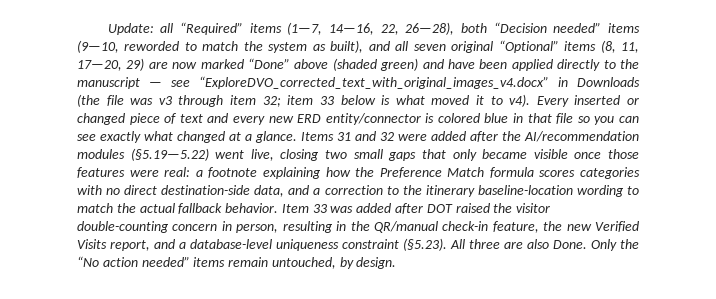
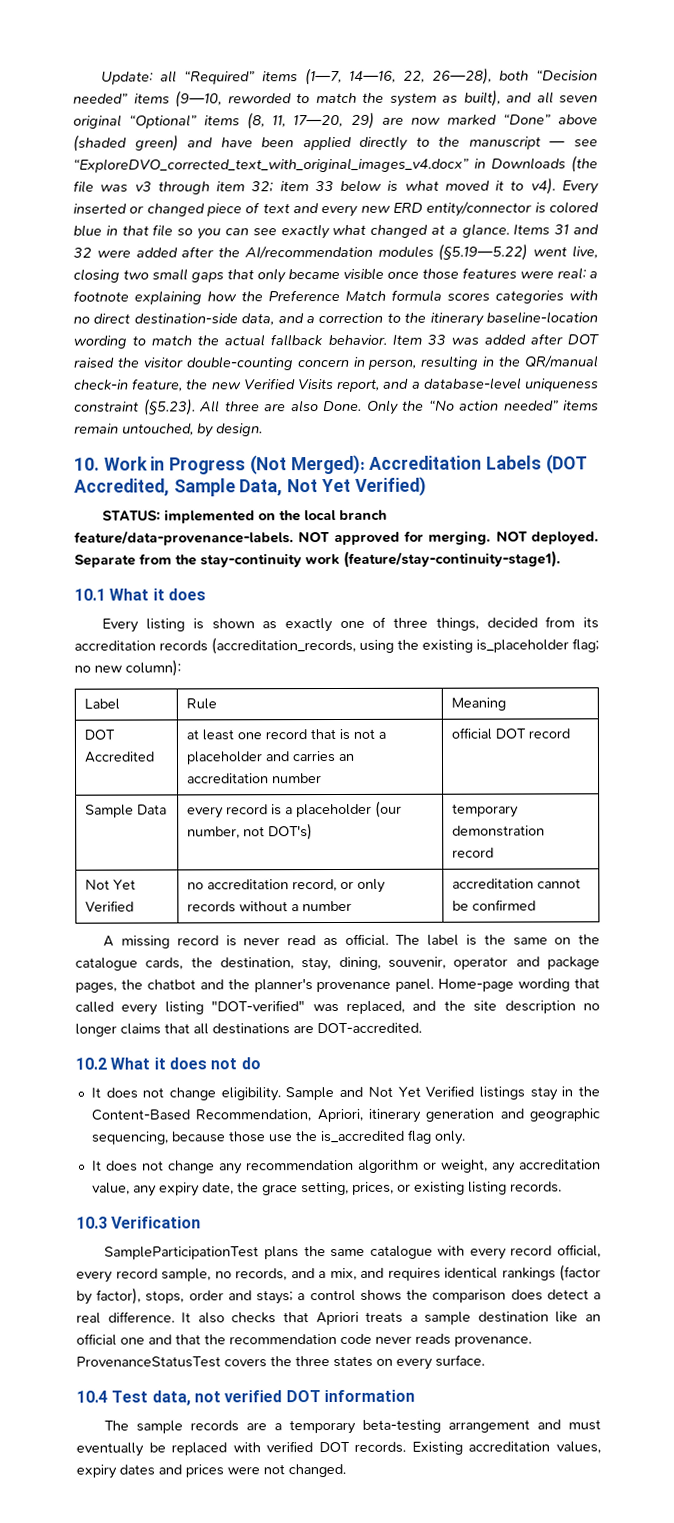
(397, 263) none -> [74,454,588,475] [74,476,427,497] [102,509,388,524] [74,530,599,546] [74,550,561,568] [74,588,206,601] [102,616,599,633] [74,636,599,655] [74,659,181,677] [84,698,121,710] [186,698,218,710] [451,697,507,711] [84,729,116,740] [84,751,156,763] [186,728,387,741] [186,751,355,765] [187,773,323,784] [451,727,571,740] [85,804,168,818] [187,800,403,819] [187,823,314,841] [452,803,520,818] [452,825,546,837] [452,847,495,858] [85,879,137,890] [85,900,135,912] [187,878,387,893] [187,900,353,913] [452,878,582,889] [452,899,537,911] [103,933,600,949] [75,956,600,972] [75,978,600,993] [75,1000,600,1016] [75,1022,422,1037] [75,1057,261,1070] [90,1085,600,1102] [90,1108,601,1123] [90,1129,466,1145] [91,1159,601,1175] [91,1181,562,1197] [76,1216,202,1229] [104,1244,601,1260] [76,1264,601,1283] [76,1287,601,1305] [76,1311,601,1326] [76,1333,532,1347] [76,1354,485,1370] [76,1389,415,1406] [104,1419,602,1435] [76,1441,601,1457] [76,1463,346,1479] // 10. Work in Progress (Not Merged): Accreditation Labels (DOT Accredited, Sample Data, Not Yet Verified) // STATUS: implemented on the local branch feature/data-provenance-labels. NOT approved for merging. NOT deployed. Separate from the stay-continuity work (feature/stay-continuity-stage1). // 10.1 What it does // Every listing is shown as exactly one of three things, decided from its accreditation records (accreditation_records, using the existing is_placeholder flag; no new column): // Label | Rule | Meaning // DOT Accredited | at least one record that is not a placeholder and carries an accreditation number | official DOT record // Sample Data | every record is a placeholder (our number, not DOT's) | temporary demonstration record // Not Yet Verified | no accreditation record, or only records without a number | accreditation cannot be confirmed // A missing record is never read as official. The label is the same on the catalogue cards, the destination, stay, dining, souvenir, operator and package pages, the chatbot and the planner's provenance panel. Home-page wording that called every listing "DOT-verified" was replaced, and the site description no longer claims that all destinations are DOT-accredited. // 10.2 What it does not do // It does not change eligibility. Sample and Not Yet Verified listings stay in the Content-Based Recommendation, Apriori, itinerary generation and geographic sequencing, because those use the is_accredited flag only. // It does not change any recommendation algorithm or weight, any accreditation value, any expiry date, the grace setting, prices, or existing listing records. // 10.3 Verification // SampleParticipationTest plans the same catalogue with every record official, every record sample, no records, and a mix, and requires identical rankings (factor by factor), stops, order and stays; a control shows the comparison does detect a real difference. It also checks that Apriori treats a sample destination like an official one and that the recommendation code never reads provenance. ProvenanceStatusTest covers the three states on every surface. // 10.4 Test data, not verified DOT information // The sample records are a temporary beta-testing arrangement and must eventually be replaced with verified DOT records. Existing accreditation values, expiry dates and prices were not changed.

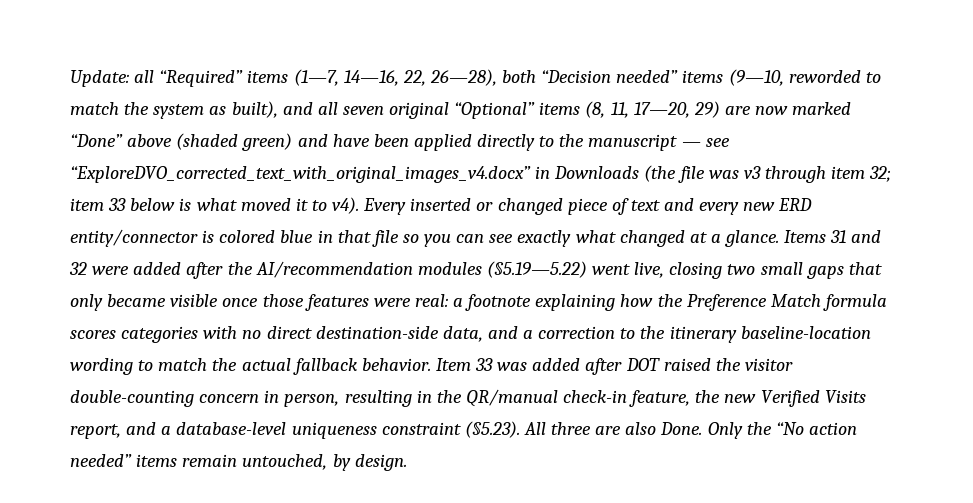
[74,454,588,475] [74,476,427,497] [102,509,388,524] [74,530,599,546] [74,550,561,568] [74,588,206,601] [102,616,599,633] [74,636,599,655] [74,659,181,677] [84,698,121,710] [186,698,218,710] [451,697,507,711] [84,729,116,740] [84,751,156,763] [186,728,387,741] [186,751,355,765] [187,773,323,784] [451,727,571,740] [85,804,168,818] [187,800,403,819] [187,823,314,841] [452,803,520,818] [452,825,546,837] [452,847,495,858] [85,879,137,890] [85,900,135,912] [187,878,387,893] [187,900,353,913] [452,878,582,889] [452,899,537,911] [103,933,600,949] [75,956,600,972] [75,978,600,993] [75,1000,600,1016] [75,1022,422,1037] [75,1057,261,1070] [90,1085,600,1102] [90,1108,601,1123] [90,1129,466,1145] [91,1159,601,1175] [91,1181,562,1197] [76,1216,202,1229] [104,1244,601,1260] [76,1264,601,1283] [76,1287,601,1305] [76,1311,601,1326] [76,1333,532,1347] [76,1354,485,1370] [76,1389,415,1406] [104,1419,602,1435] [76,1441,601,1457] [76,1463,346,1479] // 10. Work in Progress (Not Merged): Accreditation Labels (DOT Accredited, Sample Data, Not Yet Verified) // STATUS: implemented on the local branch feature/data-provenance-labels. NOT approved for merging. NOT deployed. Separate from the stay-continuity work (feature/stay-continuity-stage1). // 10.1 What it does // Every listing is shown as exactly one of three things, decided from its accreditation records (accreditation_records, using the existing is_placeholder flag; no new column): // Label | Rule | Meaning // DOT Accredited | at least one record that is not a placeholder and carries an accreditation number | official DOT record // Sample Data | every record is a placeholder (our number, not DOT's) | temporary demonstration record // Not Yet Verified | no accreditation record, or only records without a number | accreditation cannot be confirmed // A missing record is never read as official. The label is the same on the catalogue cards, the destination, stay, dining, souvenir, operator and package pages, the chatbot and the planner's provenance panel. Home-page wording that called every listing "DOT-verified" was replaced, and the site description no longer claims that all destinations are DOT-accredited. // 10.2 What it does not do // It does not change eligibility. Sample and Not Yet Verified listings stay in the Content-Based Recommendation, Apriori, itinerary generation and geographic sequencing, because those use the is_accredited flag only. // It does not change any recommendation algorithm or weight, any accreditation value, any expiry date, the grace setting, prices, or existing listing records. // 10.3 Verification // SampleParticipationTest plans the same catalogue with every record official, every record sample, no records, and a mix, and requires identical rankings (factor by factor), stops, order and stays; a control shows the comparison does detect a real difference. It also checks that Apriori treats a sample destination like an official one and that the recommendation code never reads provenance. ProvenanceStatusTest covers the three states on every surface. // 10.4 Test data, not verified DOT information // The sample records are a temporary beta-testing arrangement and must eventually be replaced with verified DOT records. Existing accreditation values, expiry dates and prices were not changed. -> (407, 462) none

